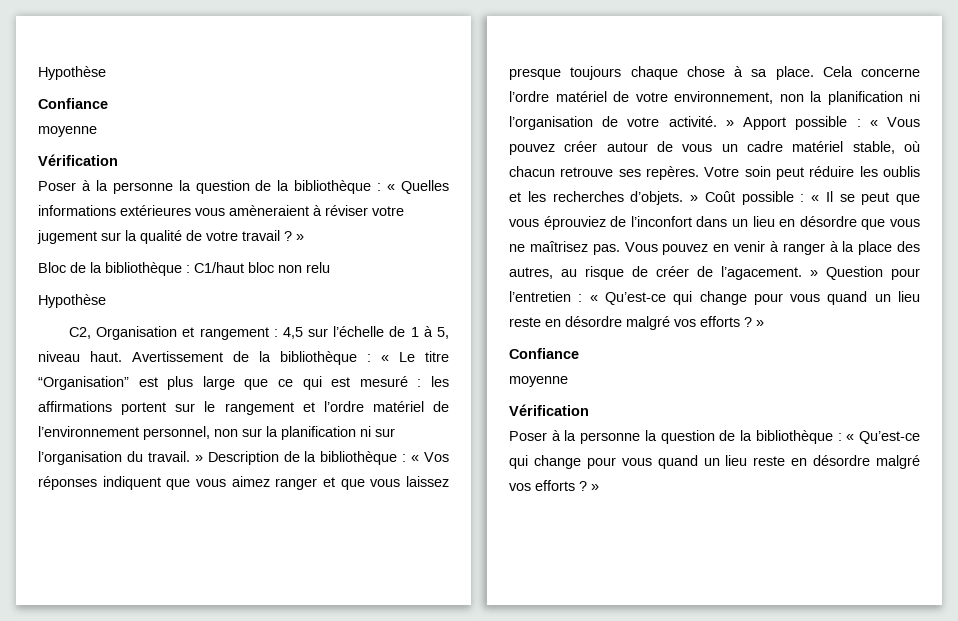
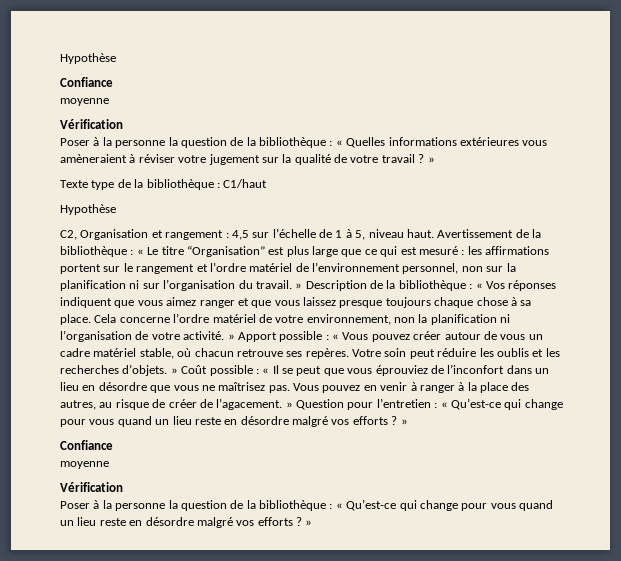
[38,262,66,273] Bloc -> [60,180,115,190] Texte type
[248,262,330,273] bloc non relu -> (268, 183) none

